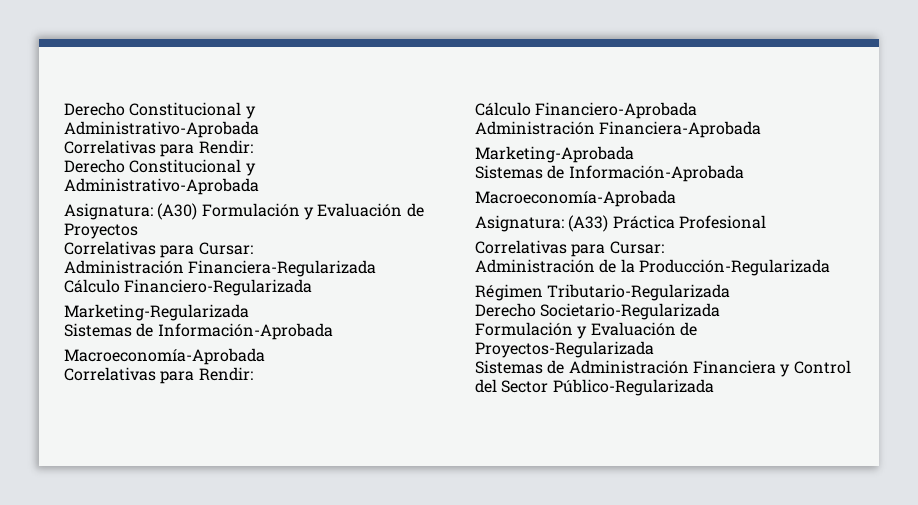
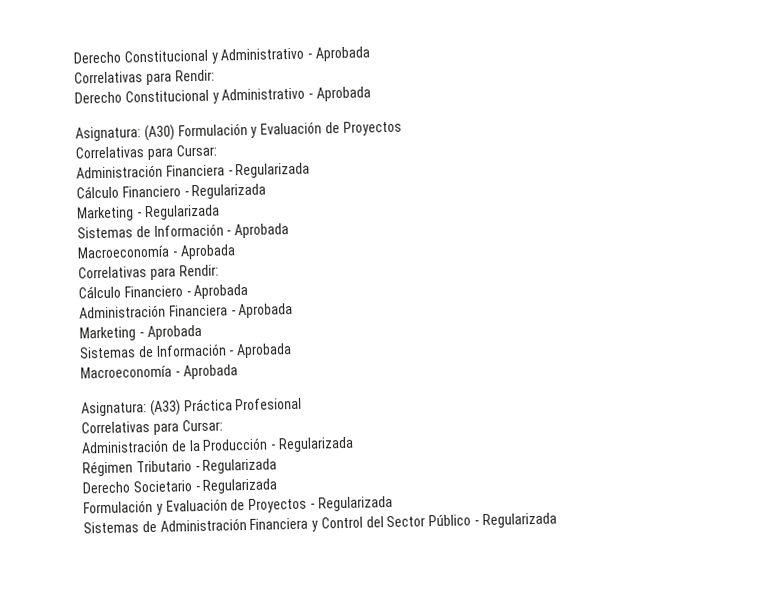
[64,102,256,119] [64,121,259,138] Derecho Constitucional y Administrativo-Aprobada -> [73,46,371,64] Derecho Constitucional y Administrativo - Aprobada
[64,178,259,195] Administrativo-Aprobada -> [221,86,371,102] Administrativo - Aprobada
[188,260,377,277] [64,279,313,296] [64,304,249,321] [64,323,333,340] [64,348,265,365] [64,367,253,384] [475,102,698,119] [475,121,762,138] [475,146,634,163] [475,165,744,182] [475,190,676,207] Financiera-Regularizada // Cálculo Financiero-Regularizada // Marketing-Regularizada // Sistemas de Información-Aprobada // Macroeconomía-Aprobada // Correlativas para Rendir: // Cálculo Financiero-Aprobada // Administración Financiera-Aprobada // Marketing-Aprobada // Sistemas de Información-Aprobada // Macroeconomía-Aprobada -> [165,162,311,179] [76,183,267,200] [77,204,220,222] [77,223,290,239] [77,244,236,260] [78,264,219,281] [78,283,249,300] [79,303,294,319] [79,324,202,342] [79,343,293,359] [80,364,238,380] Financiera - Regularizada // Cálculo Financiero - Regularizada // Marketing - Regularizada // Sistemas de Información - Aprobada // Macroeconomía - Aprobada // Correlativas para Rendir: // Cálculo Financiero - Aprobada // Administración Financiera - Aprobada // Marketing - Aprobada // Sistemas de Información - Aprobada // Macroeconomía - Aprobada
[638,259,830,276] [475,284,731,301] [475,303,721,320] [475,322,697,339] [475,341,654,358] Producción-Regularizada // Régimen Tributario-Regularizada // Derecho Societario-Regularizada // Formulación y Evaluación de Proyectos-Regularizada -> [202,436,354,453] [82,458,278,477] [82,478,279,494] [83,495,393,515] Producción - Regularizada // Régimen Tributario - Regularizada // Derecho Societario - Regularizada // Formulación y Evaluación de Proyectos - Regularizada
[552,379,714,396] Público-Regularizada -> [428,512,557,529] Público - Regularizada

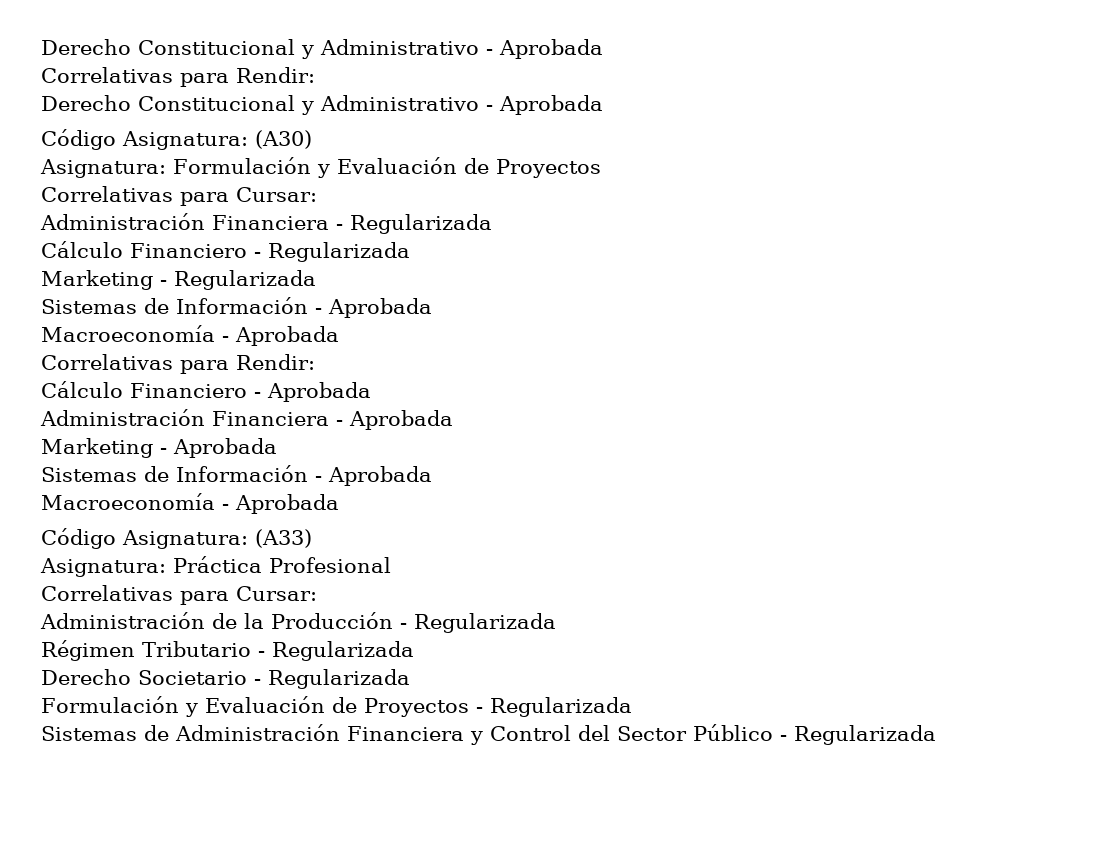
(371, 94) none -> [41,129,116,150] Código
(175, 133) none -> [40,159,166,178] // Asignatura:
(238, 372) none -> [41,528,116,549] Código
(181, 408) none -> [40,558,166,577] // Asignatura:

